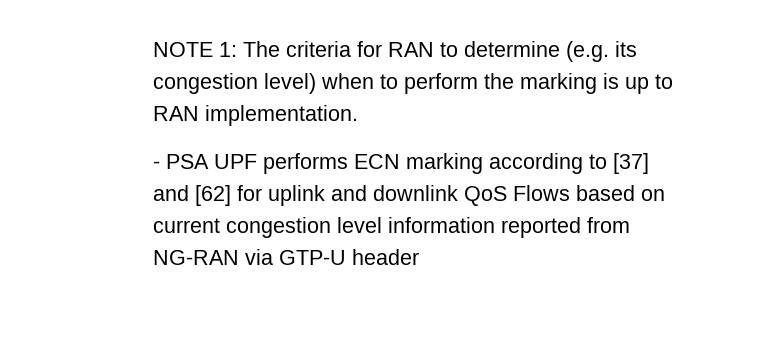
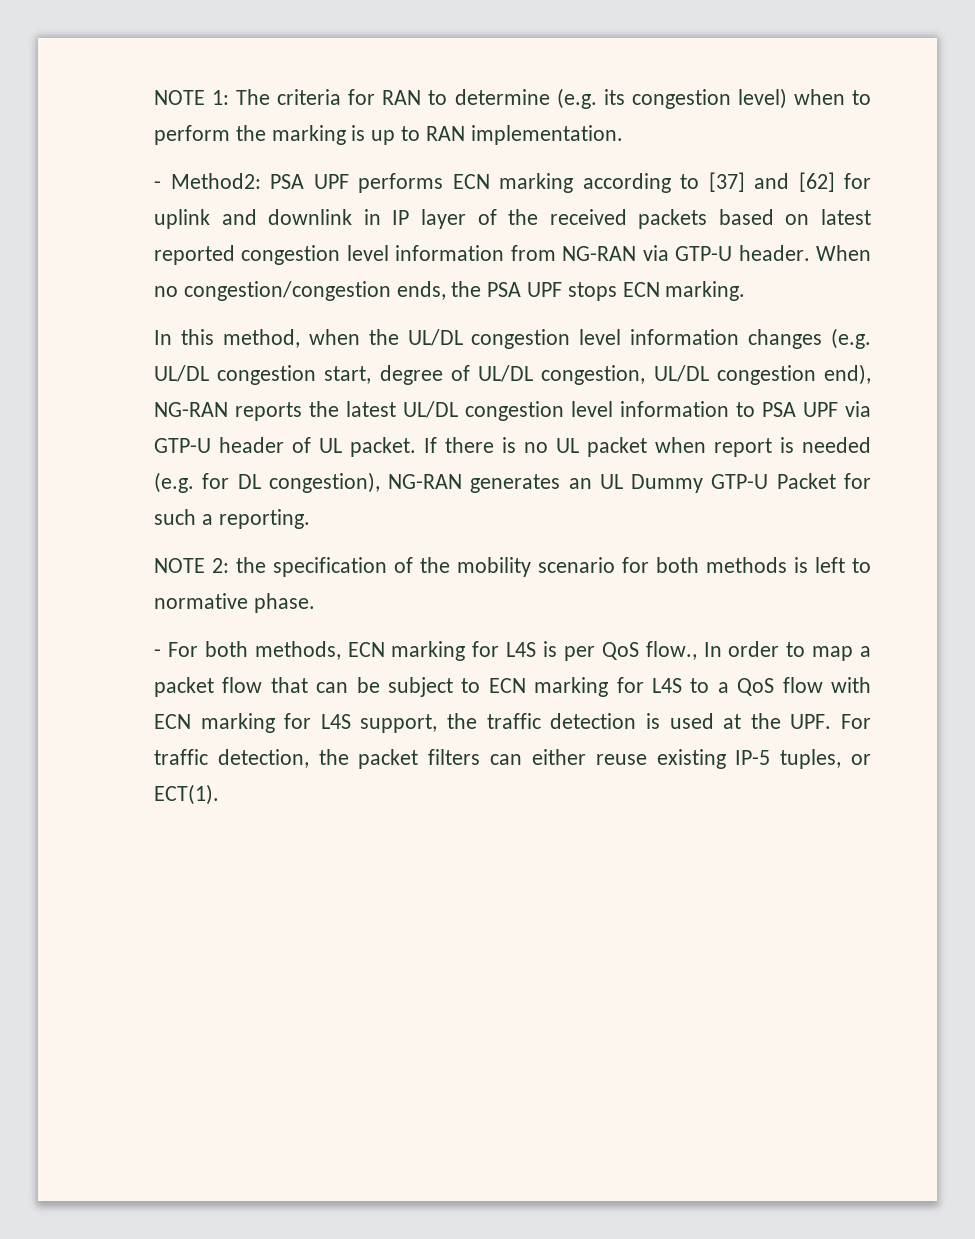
(161, 165) none -> [170,173,261,189] Method2:
[464,185,666,206] [153,217,582,238] QoS Flows based on current congestion level information reported -> [363,209,872,229] [154,245,505,265] in IP layer of the received packets based on latest reported congestion level information
[352,249,420,265] header -> [738,245,872,261] [154,281,746,301] [154,328,872,349] [154,364,871,385] [154,401,871,421] [154,437,872,457] [154,472,872,493] [154,509,310,529] [154,557,872,577] [154,593,315,613] [154,641,871,661] [154,677,872,697] [154,713,871,733] [154,749,871,769] [154,784,220,805] header. When no congestion/congestion ends, the PSA UPF stops ECN marking. // In this method, when the UL/DL congestion level information changes (e.g. UL/DL congestion start, degree of UL/DL congestion, UL/DL congestion end), NG-RAN reports the latest UL/DL congestion level information to PSA UPF via GTP-U header of UL packet. If there is no UL packet when report is needed (e.g. for DL congestion), NG-RAN generates an UL Dummy GTP-U Packet for such a reporting. // NOTE 2: the specification of the mobility scenario for both methods is left to normative phase. // - For both methods, ECN marking for L4S is per QoS flow., In order to map a packet flow that can be subject to ECN marking for L4S to a QoS flow with ECN marking for L4S support, the traffic detection is used at the UPF. For traffic detection, the packet filters can either reuse existing IP-5 tuples, or ECT(1).

